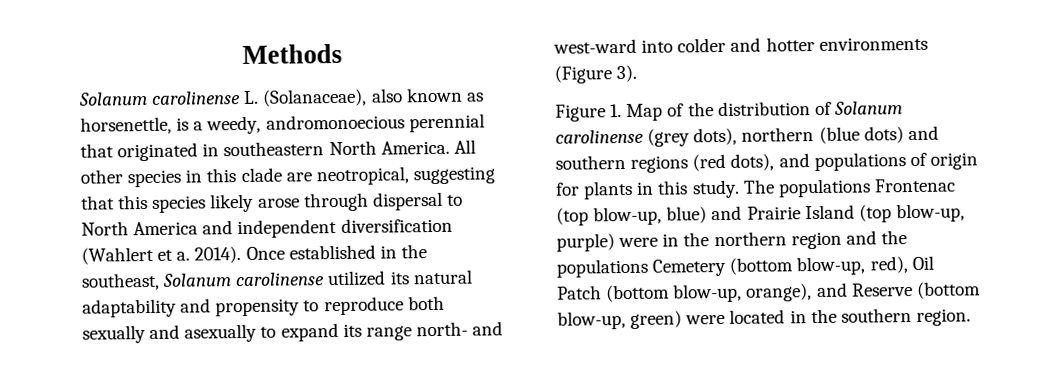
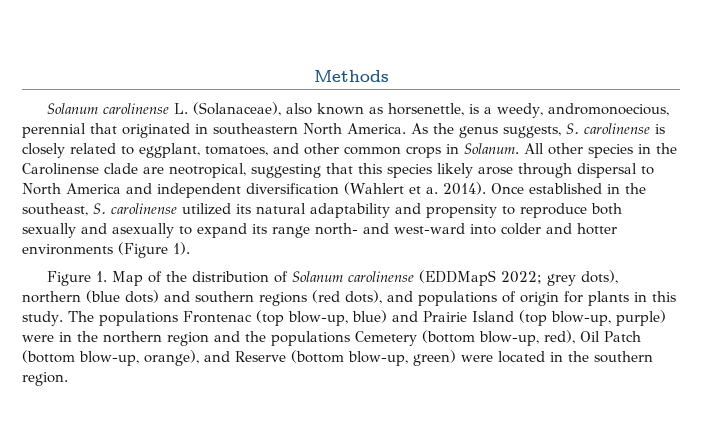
[265,114,405,130] andromonoecious -> [548,103,670,116] andromonoecious,
(450, 147) none -> [411,123,665,138] [22,143,519,158] As the genus suggests, S. carolinense is closely related to eggplant, tomatoes, and other common crops in Solanum.
[206,168,237,183] this -> [656,143,677,154] [22,163,99,175] the Carolinense
[162,273,233,287] Solanum -> [93,203,106,214] S.
[616,64,638,83] 3). -> [173,242,190,255] 1).
[647,128,691,147] (grey -> [419,270,577,286] (EDDMapS 2022; grey

